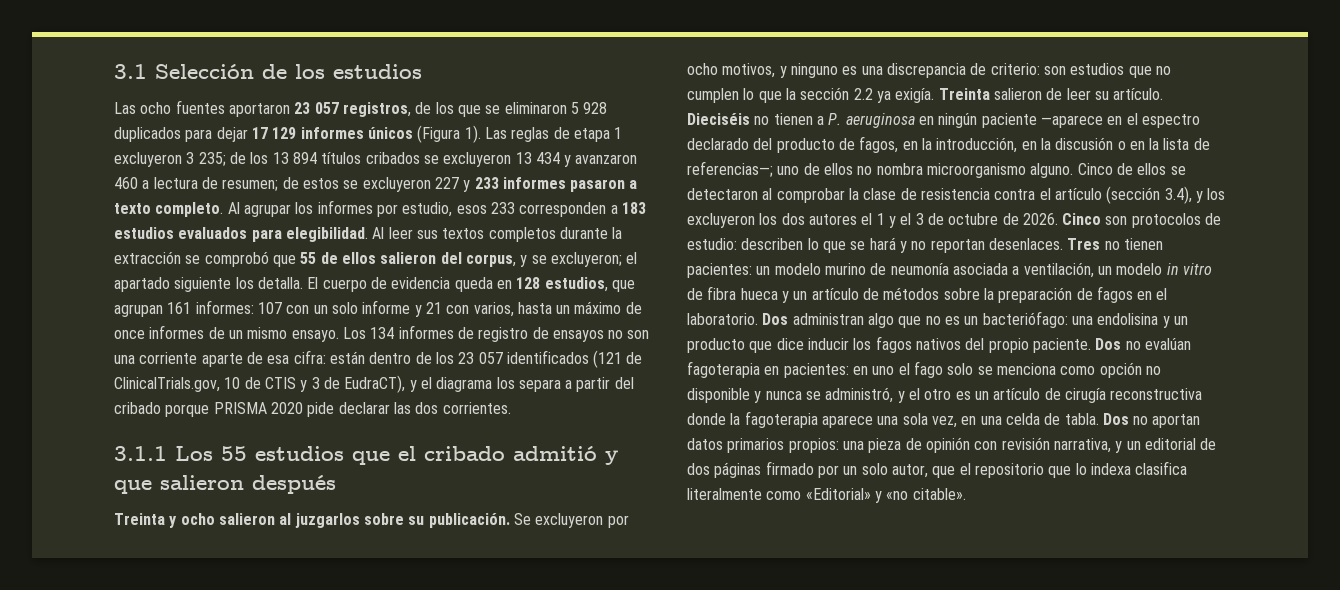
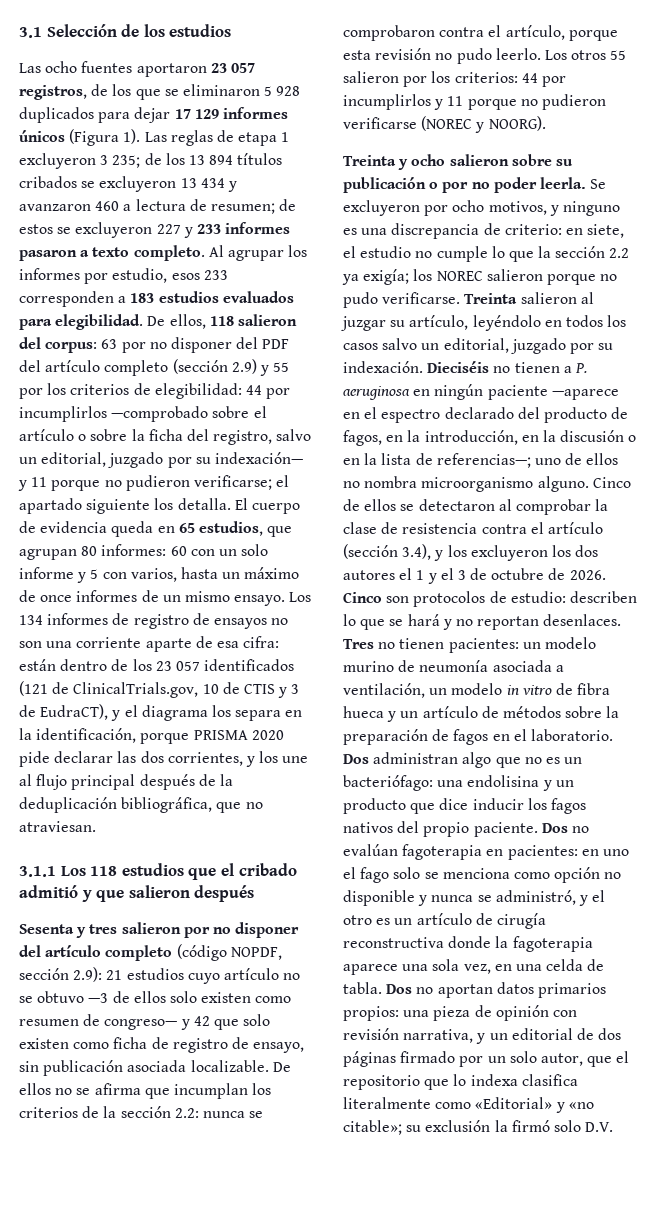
[372,227,623,242] [114,251,622,267] Al leer sus textos completos durante la extracción se comprobó que 55 de ellos salieron del corpus, y se excluyeron; -> [147,314,297,329] [19,337,290,353] [19,359,290,376] [19,383,291,399] [19,406,267,422] [19,429,312,445] [19,452,303,468] [18,475,272,491] De ellos, 118 salieron del corpus: 63 por no disponer del PDF del artículo completo (sección 2.9) y 55 por los criterios de elegibilidad: 44 por incumplirlos —comprobado sobre el artículo o sobre la ficha del registro, salvo un editorial, juzgado por su indexación— y 11 porque no pudieron verificarse;
[516,277,541,289] 128 -> [178,523,195,533] 65
[167,300,282,314] 161 informes: 107 -> [81,544,187,556] 80 informes: 60
[425,302,442,314] 21 -> [90,569,99,579] 5
[565,377,634,392] [114,402,161,414] a partir del cribado -> [285,710,303,717] [19,728,137,743] en la identificación,
[442,402,511,414] corrientes. -> [167,751,309,767] [19,774,233,790] [19,797,263,813] [19,821,96,832] corrientes, y los une al flujo principal después de la deduplicación bibliográfica, que no atraviesan.
[221,446,247,461] 55 -> [90,866,118,876] 118
[114,513,510,528] Treinta y ocho salieron al juzgarlos sobre su publicación. -> [19,922,300,938] [19,944,282,961] [19,967,301,984] [19,991,292,1003] [19,1014,271,1030] [19,1037,305,1053] [19,1060,291,1076] [19,1083,272,1099] [19,1106,264,1118] [343,25,618,41] [343,48,627,64] [343,71,566,87] [343,94,606,110] [343,116,546,133] [343,154,573,170] [343,177,586,193] Sesenta y tres salieron por no disponer del artículo completo (código NOPDF, sección 2.9): 21 estudios cuyo artículo no se obtuvo —3 de ellos solo existen como resumen de congreso— y 42 que solo existen como ficha de registro de ensayo, sin publicación asociada localizable. De ellos no se afirma que incumplan los criterios de la sección 2.2: nunca se comprobaron contra el artículo, porque esta revisión no pudo leerlo. Los otros 55 salieron por los criterios: 44 por incumplirlos y 11 porque no pudieron verificarse (NOREC y NOORG). // Treinta y ocho salieron sobre su publicación o por no poder leerla.
[1043,63,1171,78] [687,88,739,103] son estudios que no cumplen -> [565,224,625,238] [343,246,488,262] en siete, el estudio no cumple
[895,88,1164,103] exigía. Treinta salieron de leer su artículo. -> [363,269,618,285] [343,292,594,308] [341,315,627,331] [343,338,614,354] [343,361,423,373] exigía; los NOREC salieron porque no pudo verificarse. Treinta salieron al juzgar su artículo, leyéndolo en todos los casos salvo un editorial, juzgado por su indexación.
[912,488,966,500] citable». -> [343,1120,614,1135] citable»; su exclusión la firmó solo D.V.

